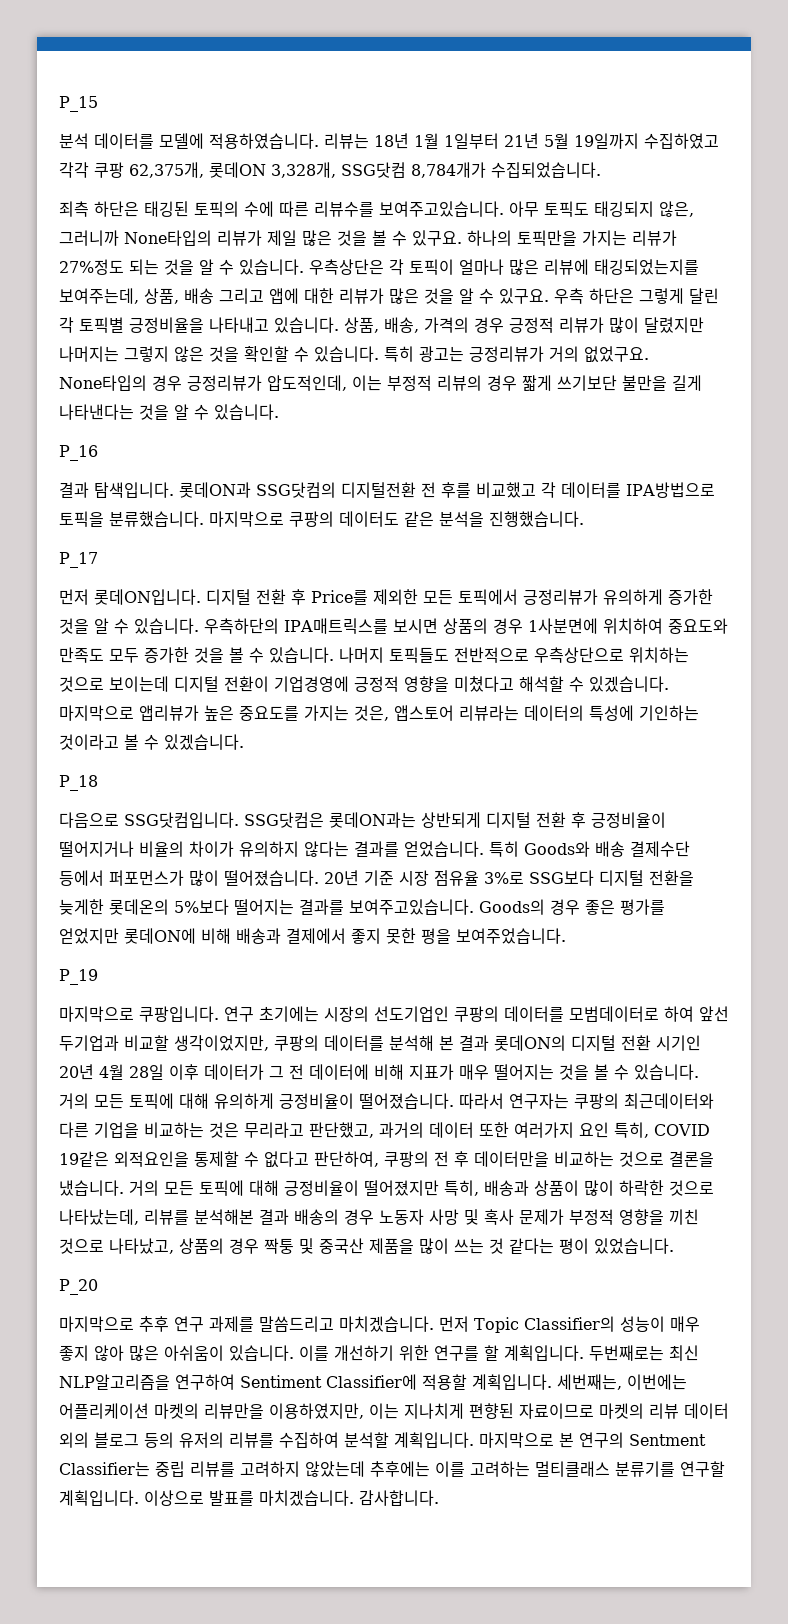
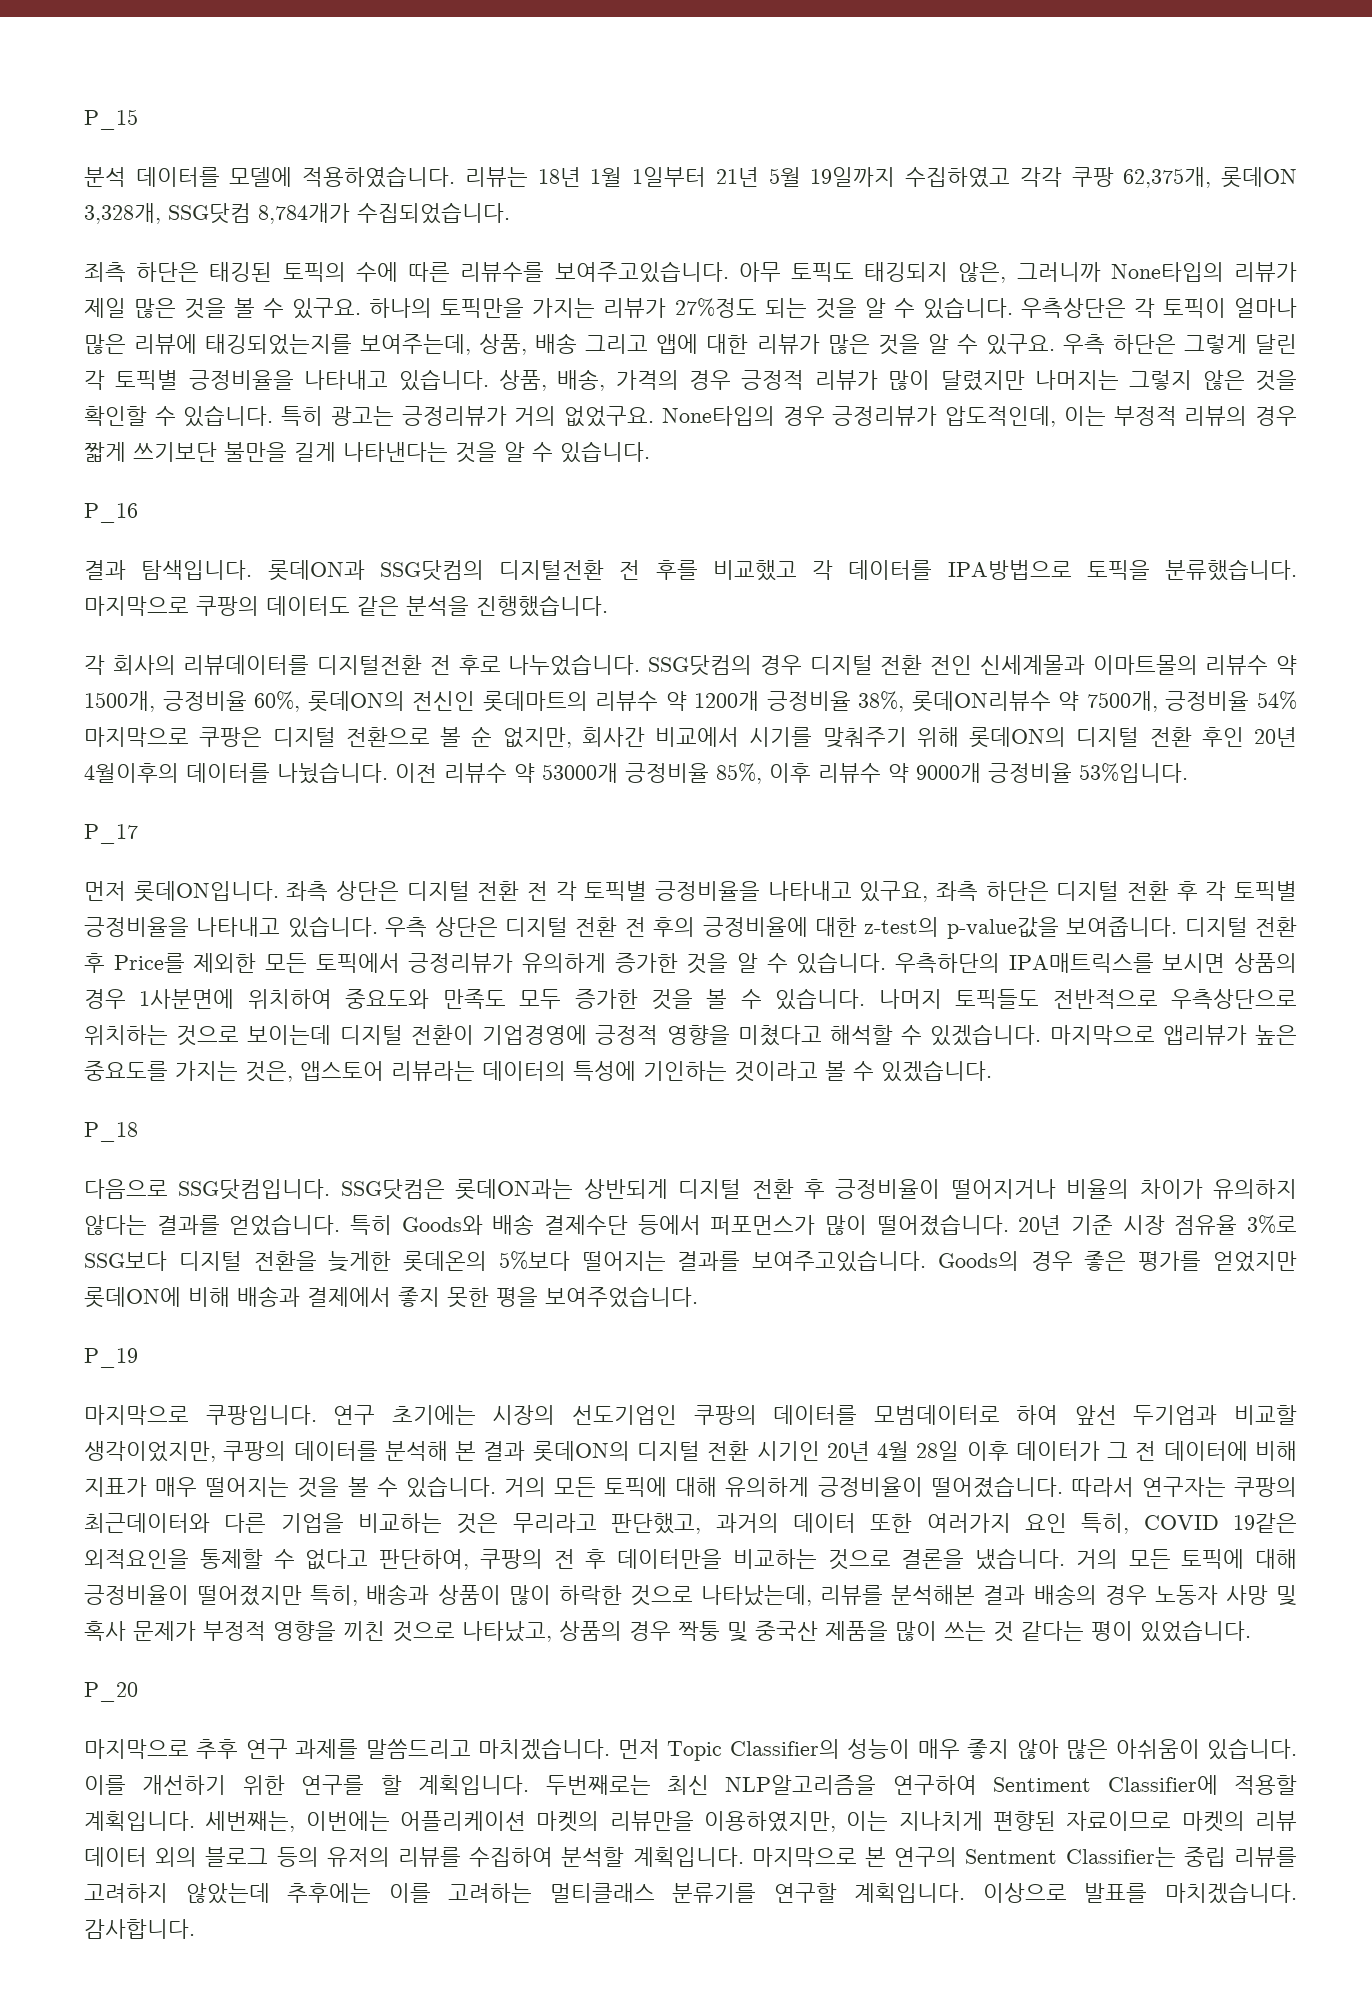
[59,552,98,568] [59,589,201,605] P_17 // 먼저 롯데ON입니다. -> [84,654,1298,676] [84,691,1297,712] [84,726,1297,748] [84,762,1188,784] [84,824,138,844] [84,881,1298,902] [84,916,1178,939] 각 회사의 리뷰데이터를 디지털전환 전 후로 나누었습니다. SSG닷컴의 경우 디지털 전환 전인 신세계몰과 이마트몰의 리뷰수 약 1500개, 긍정비율 60%, 롯데ON의 전신인 롯데마트의 리뷰수 약 1200개 긍정비율 38%, 롯데ON리뷰수 약 7500개, 긍정비율 54% 마지막으로 쿠팡은 디지털 전환으로 볼 순 없지만, 회사간 비교에서 시기를 맞춰주기 위해 롯데ON의 디지털 전환 후인 20년 4월이후의 데이터를 나눴습니다. 이전 리뷰수 약 53000개 긍정비율 85%, 이후 리뷰수 약 9000개 긍정비율 53%입니다. // P_17 // 먼저 롯데ON입니다. 좌측 상단은 디지털 전환 전 각 토픽별 긍정비율을 나타내고 있구요, 좌측 하단은 디지털 전환 후 각 토픽별 긍정비율을 나타내고 있습니다. 우측 상단은 디지털 전환 전 후의 긍정비율에 대한 z-test의 p-value값을 보여줍니다.

